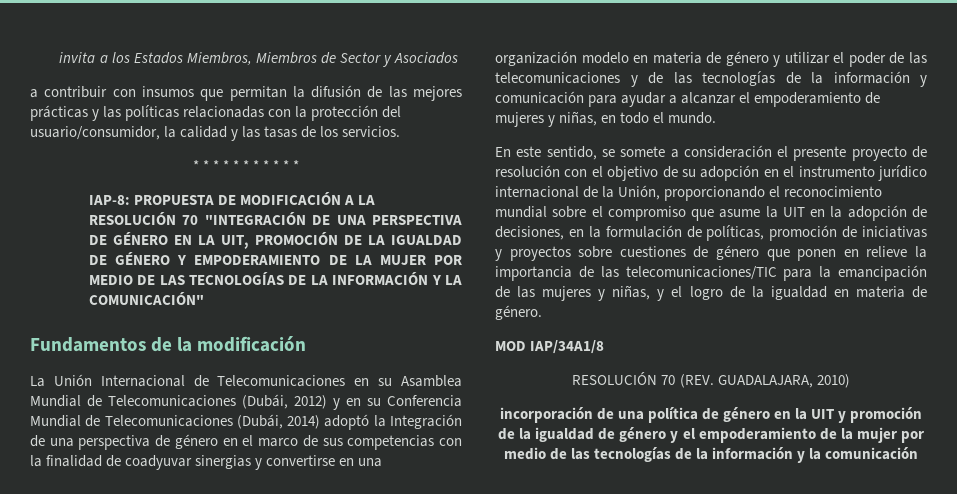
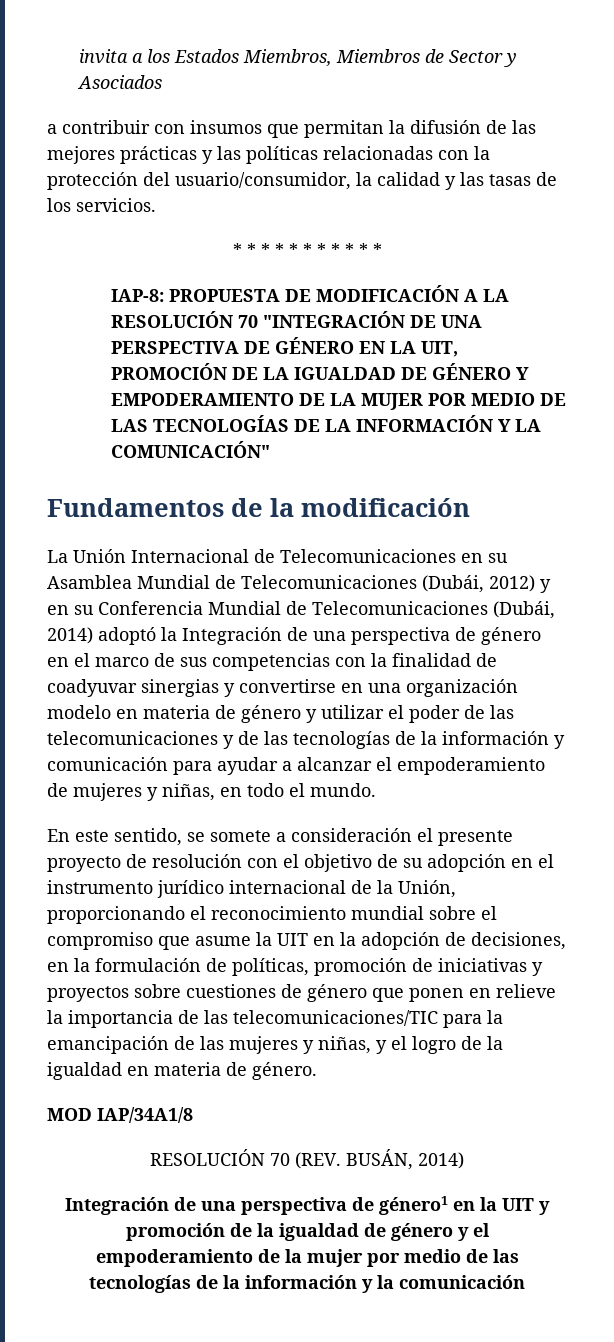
[717,374,850,388] [499,407,770,423] GUADALAJARA, 2010) // incorporación de una política de género -> [346,1149,464,1170] [65,1196,448,1215] BUSÁN, 2014) // Integración de una perspectiva de género1

